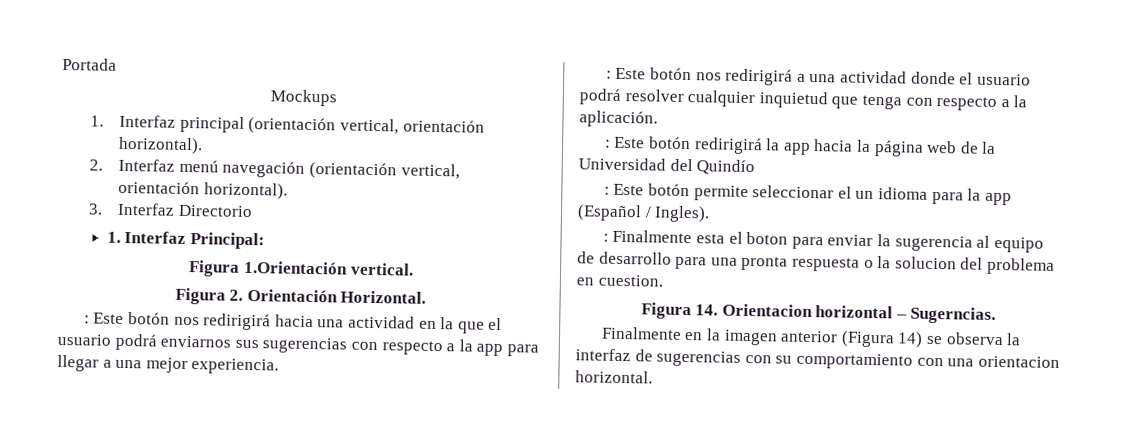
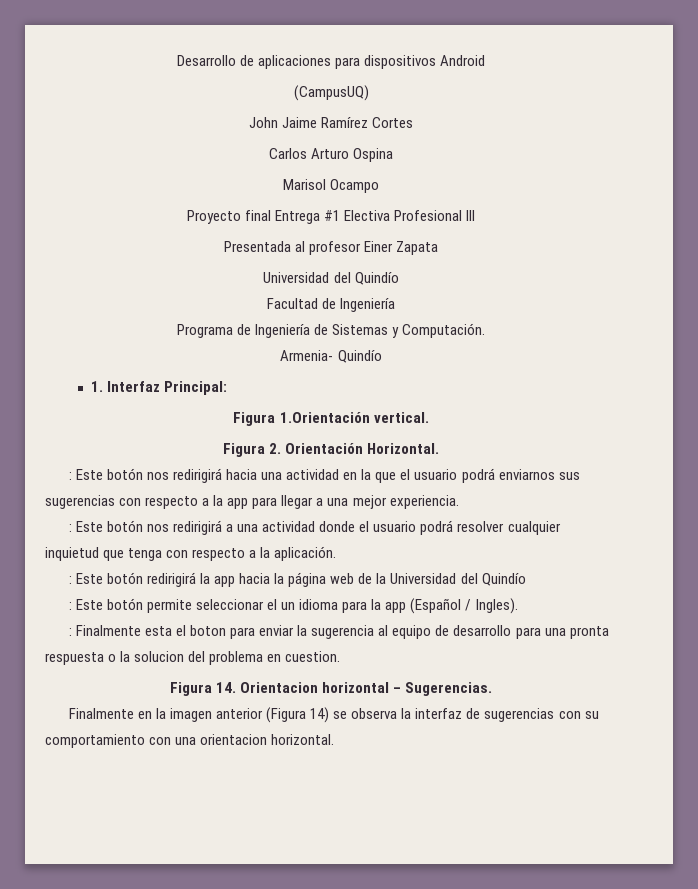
[62,57,117,71] [270,89,337,107] [90,114,485,135] [118,136,204,155] [89,158,460,180] [118,180,288,200] [88,202,253,218] Portada // Mockups // 1. Interfaz principal (orientación vertical, orientación horizontal). // 2. Interfaz menú navegación (orientación vertical, orientación horizontal). // 3. Interfaz Directorio -> [176,55,486,69] [293,85,369,101] [248,117,414,128] [268,148,394,162] [282,179,380,193] [186,210,476,224] [223,241,439,255] [263,272,399,285] [266,298,396,312] [176,323,486,338] [280,350,382,363] Desarrollo de aplicaciones para dispositivos Android // (CampusUQ) // John Jaime Ramírez Cortes // Carlos Arturo Ospina // Marisol Ocampo // Proyecto final Entrega #1 Electiva Profesional III // Presentada al profesor Einer Zapata // Universidad del Quindío // Facultad de Ingeniería // Programa de Ingeniería de Sistemas y Computación. // Armenia- Quindío
[910,306,997,325] Sugerncias. -> [405,682,493,696] Sugerencias.

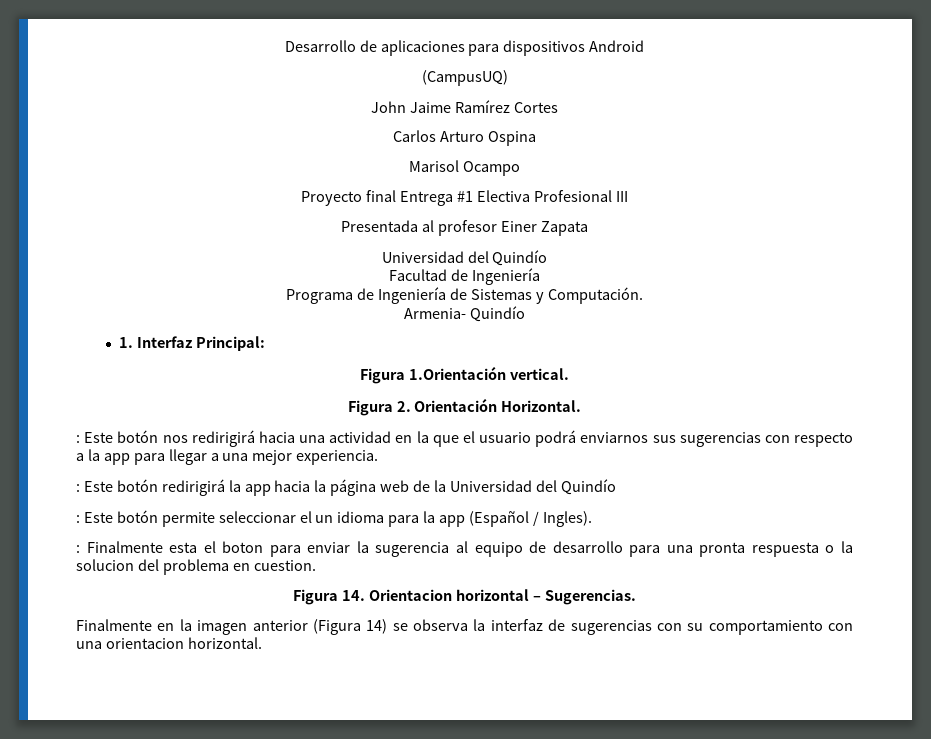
[68,520,561,535] [45,546,337,561] // : Este botón nos redirigirá a una actividad donde el usuario podrá resolver cualquier inquietud que tenga con respecto a la aplicación. -> (379, 457) none

